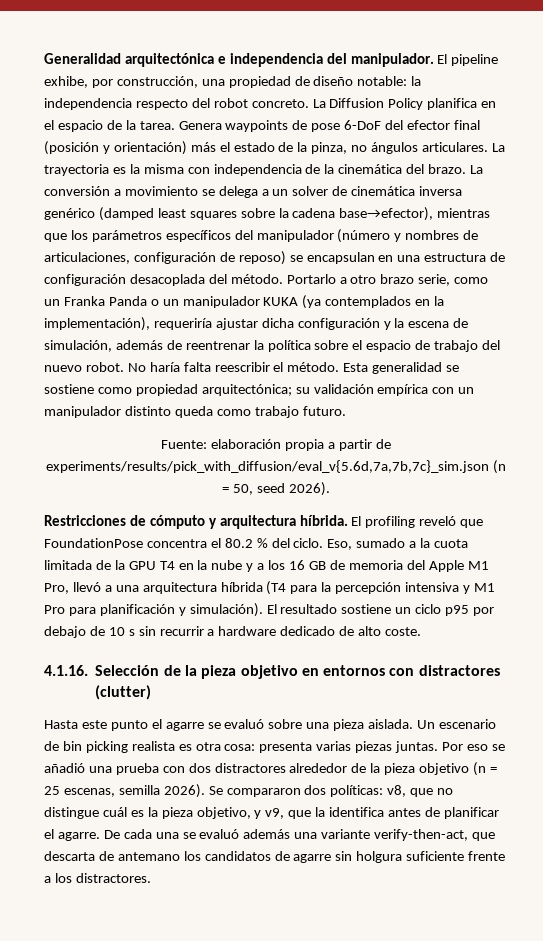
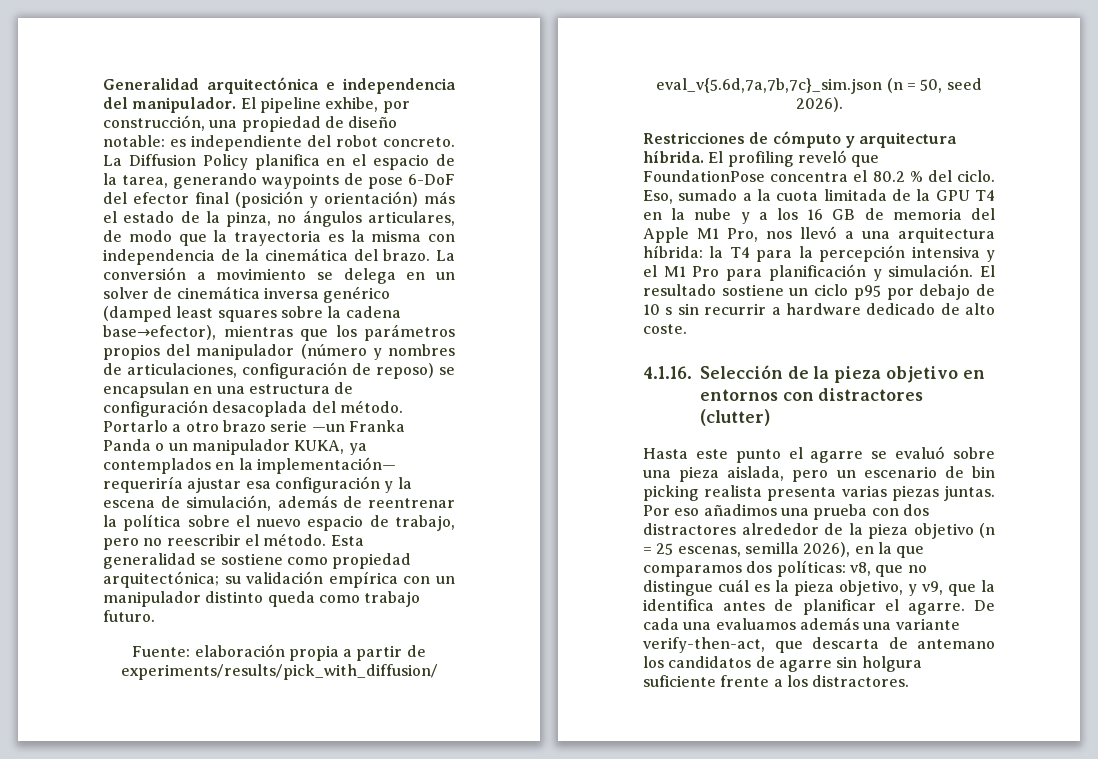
[411,76,422,86] [44,98,188,110] la independencia respecto -> [170,135,302,151] es independiente
[139,121,222,130] tarea. Genera -> [122,173,257,189] tarea, generando
[422,142,505,152] articulares. La -> [367,211,455,226] [103,230,228,246] articulares, de modo que la
[261,189,269,196] a -> [406,272,426,280] en
[165,230,231,242] específicos -> [103,344,160,360] propios
[418,274,489,286] [44,299,60,306] serie, como un -> [270,420,345,432] serie —un
[263,295,322,309] KUKA (ya -> [294,440,367,455] KUKA, ya
[44,317,150,331] implementación), -> [256,457,396,474] implementación—
[261,318,294,328] dicha -> [245,481,271,489] esa
[366,340,501,352] [44,362,211,372] espacio de trabajo del nuevo robot. No haría falta -> [256,515,455,531] [103,538,163,550] nuevo espacio de trabajo, pero no
(69, 588) none -> [766,231,792,239] nos
[220,581,287,595] híbrida (T4 -> [643,245,750,258] híbrida: la T4
(471, 589) none -> [643,265,657,277] el
[189,603,263,617] simulación). -> [888,264,974,277] simulación.
[368,719,436,729] aislada. Un -> [727,466,856,482] aislada, pero un
[178,742,256,751] es otra cosa: -> (763, 491) none
[491,744,505,751] [44,763,85,773] se añadió -> [703,504,777,516] añadimos
[163,784,301,798] 2026). Se compararon -> [803,542,925,558] [643,565,742,577] 2026), en la que comparamos
[182,829,240,839] se evaluó -> [715,618,796,630] evaluamos

